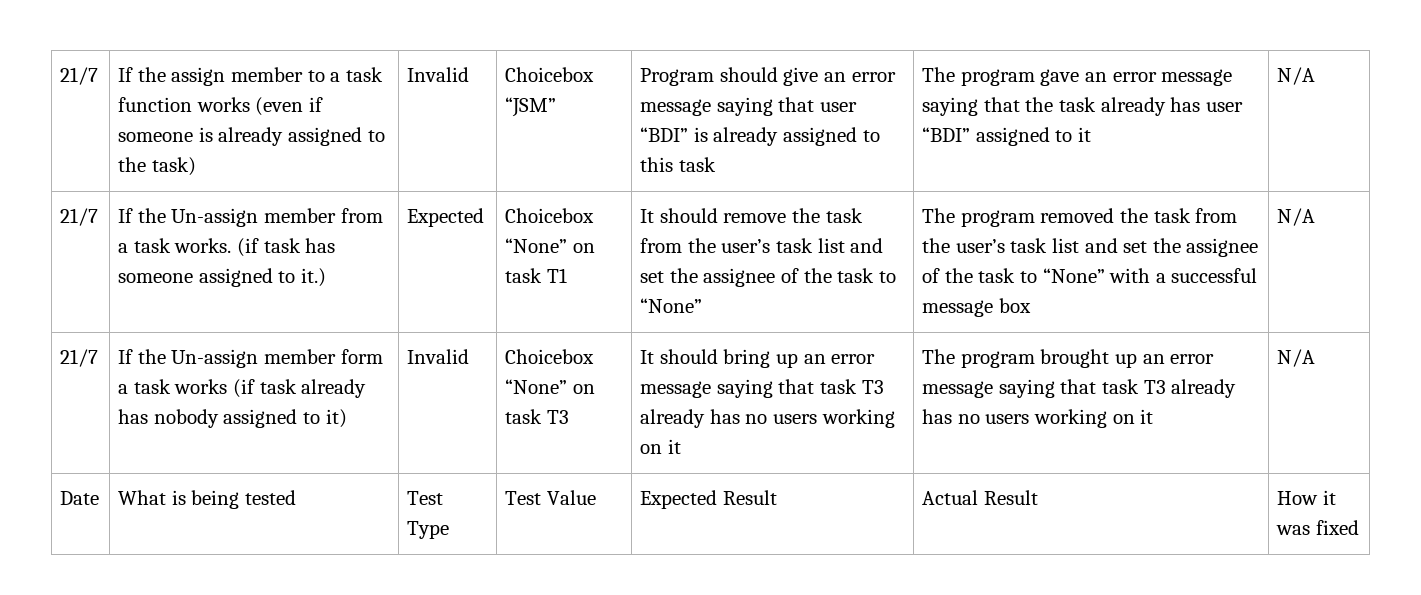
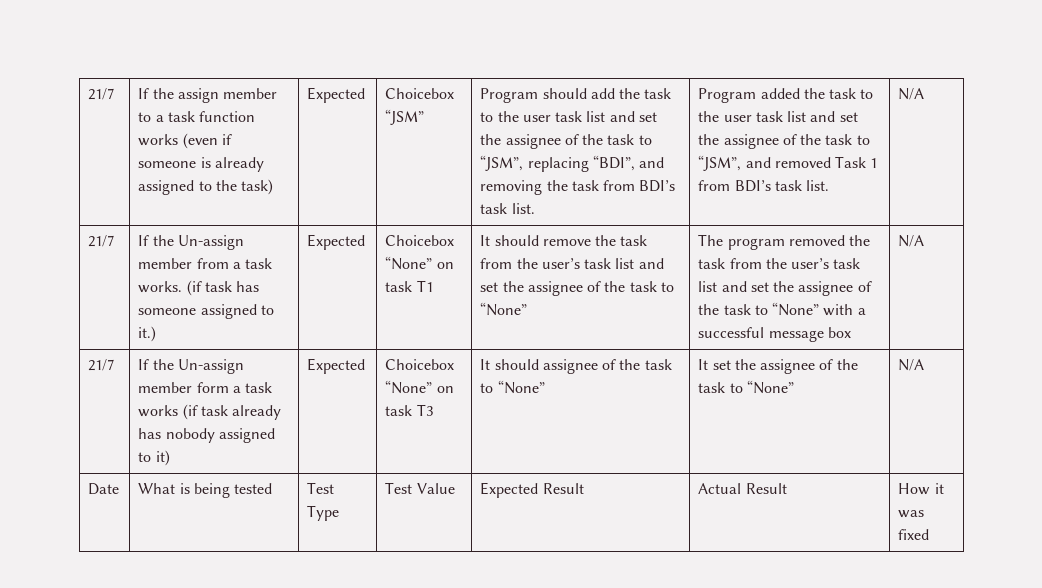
[407,67,470,82] Invalid -> [307,87,366,103] Expected
[783,67,896,86] [640,97,858,116] [640,127,880,146] [640,157,716,172] [922,67,1233,86] [922,97,1243,116] [922,127,1092,146] give an error message saying that user “BDI” is already assigned to this task | The program gave an error message saying that the task already has user “BDI” assigned to it -> [590,88,672,99] [480,111,658,122] [480,134,652,149] [480,155,665,172] [480,180,676,195] [480,203,535,214] [698,88,874,103] [698,111,858,122] [698,134,870,149] [698,155,878,171] [698,180,830,192] add the task to the user task list and set the assignee of the task to “JSM”, replacing “BDI”, and removing the task from BDI’s task list. | Program added the task to the user task list and set the assignee of the task to “JSM”, and removed Task 1 from BDI’s task list.
[407,349,470,364] Invalid -> [307,358,366,374] Expected
[723,349,876,368] [640,379,884,398] [640,409,895,428] [640,439,681,454] [922,349,1215,368] [922,379,1237,398] [922,409,1154,428] bring up an error message saying that task T3 already has no users working on it | The program brought up an error message saying that task T3 already has no users working on it -> [542,359,672,374] [480,380,545,394] [698,359,858,374] [698,380,794,394] assignee of the task to “None” | It set the assignee of the task to “None”

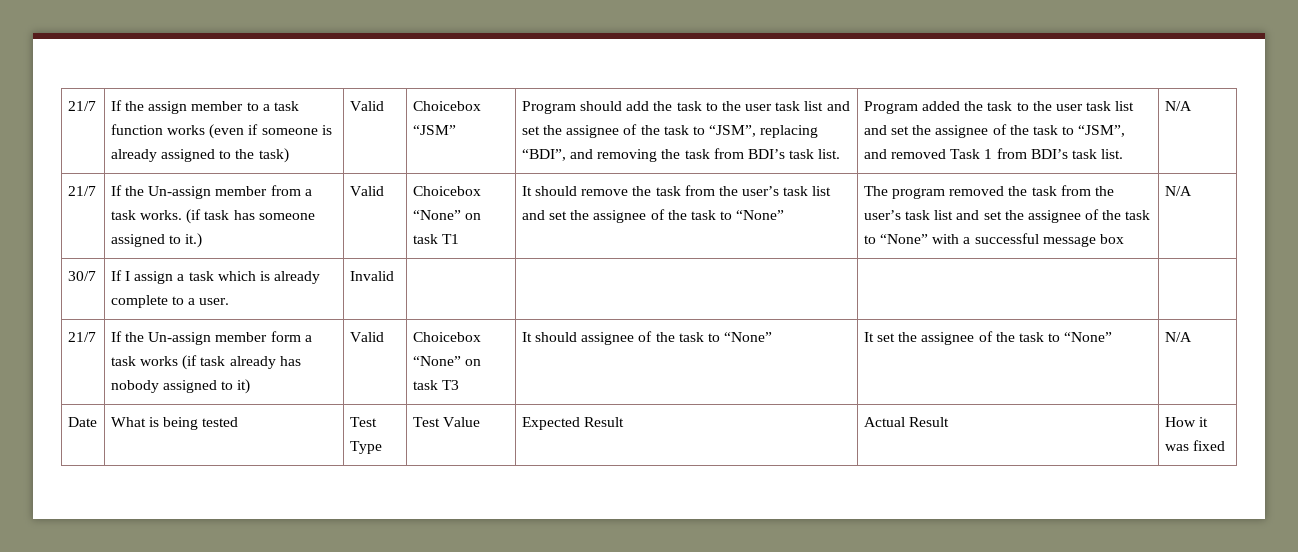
[307,87,366,103] Expected -> [349,101,384,111] Valid
[307,234,366,250] Expected -> [349,186,384,196] Valid
(925, 241) none -> [67,271,96,281] [110,270,321,284] [110,295,230,308] [349,271,394,281] // 30/7 | If I assign a task which is already complete to a user. | Invalid | | | |
[307,358,366,374] Expected -> [349,332,384,342] Valid

